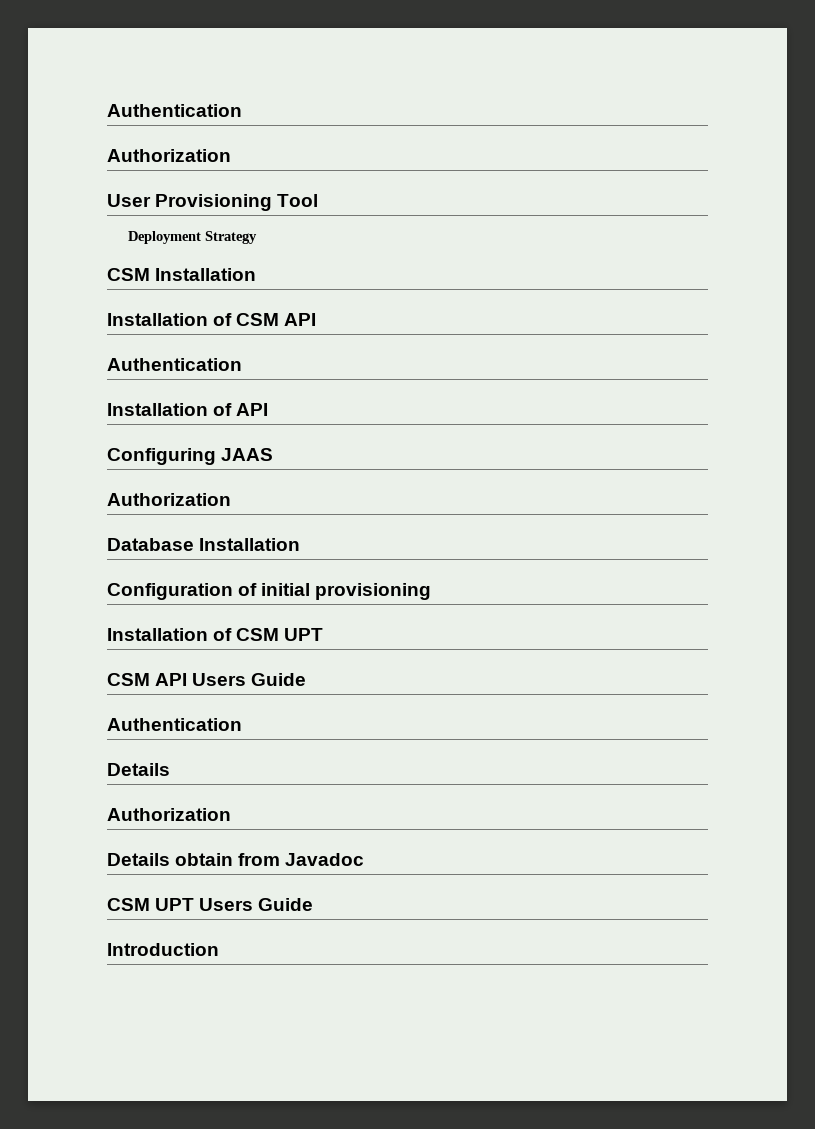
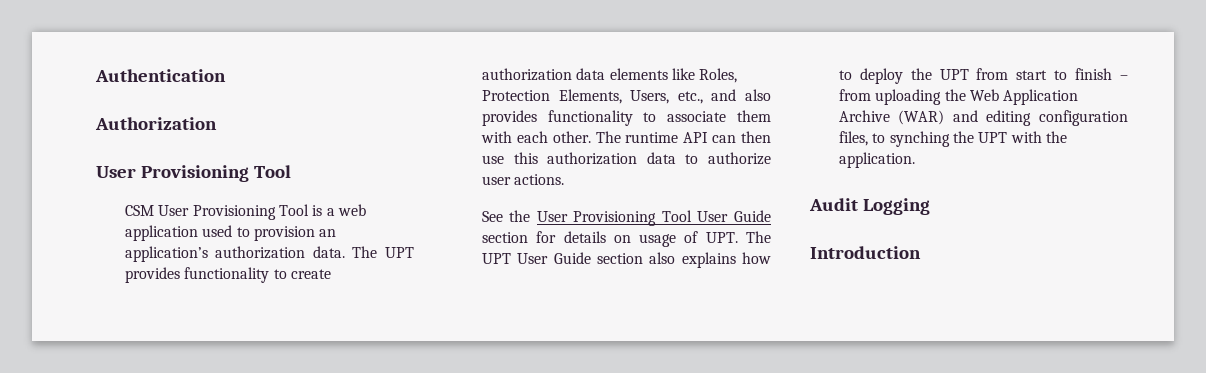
[127,231,257,244] [107,268,257,281] [107,313,317,326] [107,358,242,371] [107,403,269,416] [107,448,274,465] [107,493,231,506] [107,538,301,551] [107,583,432,600] [107,628,324,641] [107,673,307,686] [107,718,242,731] [107,763,170,776] [107,808,231,821] [107,853,365,866] [107,898,314,911] Deployment Strategy // CSM Installation // Installation of CSM API // Authentication // Installation of API // Configuring JAAS // Authorization // Database Installation // Configuration of initial provisioning // Installation of CSM UPT // CSM API Users Guide // Authentication // Details // Authorization // Details obtain from Javadoc // CSM UPT Users Guide -> [124,204,366,220] [124,225,337,241] [124,246,414,262] [124,267,331,283] [481,68,738,83] [481,89,771,104] [481,110,771,126] [480,131,771,143] [481,152,772,165] [481,174,565,185] [481,210,771,226] [481,231,771,247] [481,252,771,268] [838,68,1128,84] [838,89,1079,105] [838,110,1128,126] [838,131,1067,147] [838,152,915,168] [809,198,930,215] CSM User Provisioning Tool is a web application used to provision an application’s authorization data. The UPT provides functionality to create authorization data elements like Roles, Protection Elements, Users, etc., and also provides functionality to associate them with each other. The runtime API can then use this authorization data to authorize user actions. // See the User Provisioning Tool User Guide section for details on usage of UPT. The UPT User Guide section also explains how to deploy the UPT from start to finish – from uploading the Web Application Archive (WAR) and editing configuration files, to synching the UPT with the application. // Audit Logging

